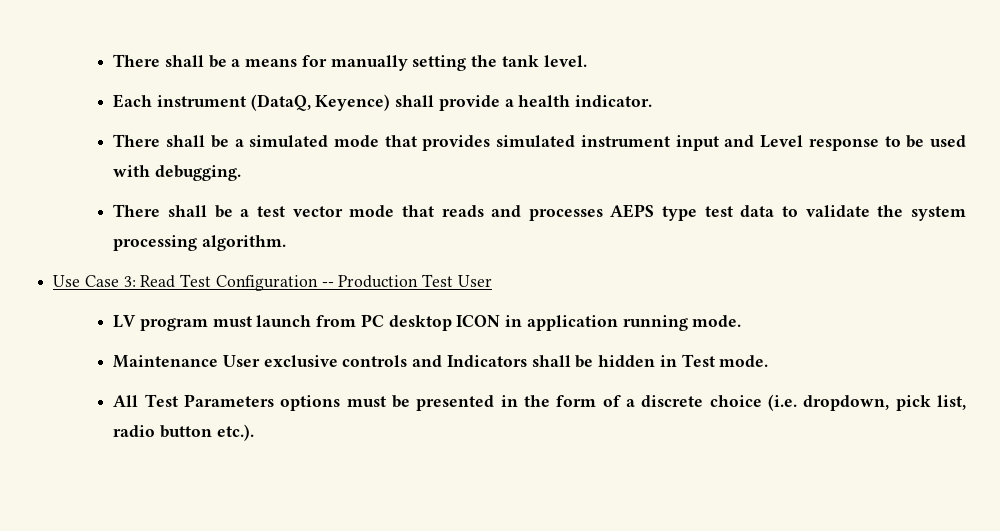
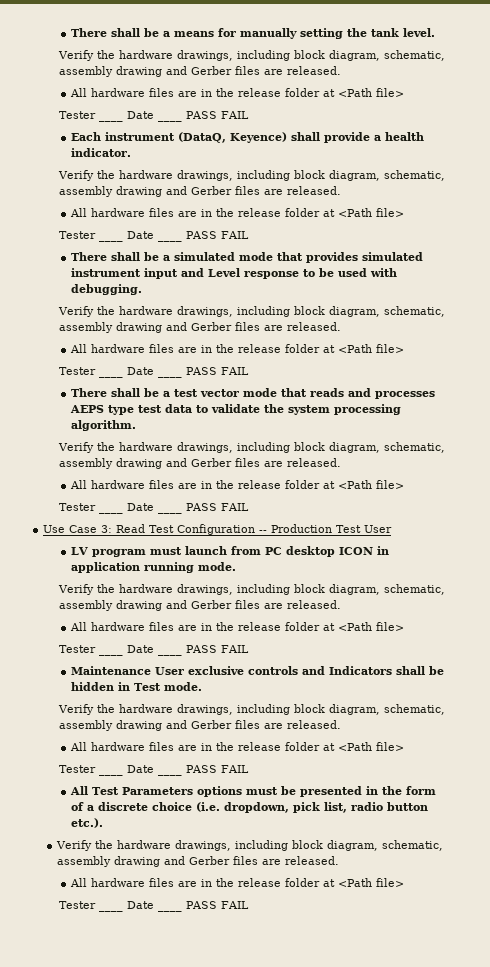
(587, 61) none -> [57,50,445,61] [58,66,341,77] [69,88,404,97] [58,111,96,119] [98,119,123,122] [126,111,154,119] [157,119,182,122] [185,111,249,119] // Verify the hardware drawings, including block diagram, schematic, assembly drawing and Gerber files are released. // All hardware files are in the release folder at <Path file> // Tester ____ Date ____ PASS FAIL
(653, 101) none -> [57,170,445,181] [58,186,341,197] [69,208,404,217] [58,231,96,239] [98,239,123,242] [126,231,154,239] [157,239,182,242] [185,231,249,239] // Verify the hardware drawings, including block diagram, schematic, assembly drawing and Gerber files are released. // All hardware files are in the release folder at <Path file> // Tester ____ Date ____ PASS FAIL
(242, 173) none -> [57,306,445,317] [58,322,341,333] [69,344,404,353] [58,367,96,375] [98,375,123,378] [126,367,154,375] [157,375,182,378] [185,367,249,375] // Verify the hardware drawings, including block diagram, schematic, assembly drawing and Gerber files are released. // All hardware files are in the release folder at <Path file> // Tester ____ Date ____ PASS FAIL
(287, 243) none -> [57,442,445,453] [58,458,341,469] [69,480,404,489] [58,503,96,511] [98,511,123,514] [126,503,154,511] [157,511,182,514] [185,503,249,511] // Verify the hardware drawings, including block diagram, schematic, assembly drawing and Gerber files are released. // All hardware files are in the release folder at <Path file> // Tester ____ Date ____ PASS FAIL
(742, 321) none -> [57,584,445,595] [58,600,341,611] [69,622,404,631] [58,645,96,653] [98,653,123,656] [126,645,154,653] [157,653,182,656] [185,645,249,653] // Verify the hardware drawings, including block diagram, schematic, assembly drawing and Gerber files are released. // All hardware files are in the release folder at <Path file> // Tester ____ Date ____ PASS FAIL
(769, 361) none -> [57,704,445,715] [58,720,341,731] [69,742,404,751] [58,765,96,773] [98,773,123,776] [126,765,154,773] [157,773,182,776] [185,765,249,773] // Verify the hardware drawings, including block diagram, schematic, assembly drawing and Gerber files are released. // All hardware files are in the release folder at <Path file> // Tester ____ Date ____ PASS FAIL
(254, 432) none -> [55,840,443,851] [56,856,339,867] [69,878,404,887] [58,901,96,909] [98,909,123,912] [126,901,154,909] [157,909,182,912] [185,901,249,909] // Verify the hardware drawings, including block diagram, schematic, assembly drawing and Gerber files are released. // All hardware files are in the release folder at <Path file> // Tester ____ Date ____ PASS FAIL

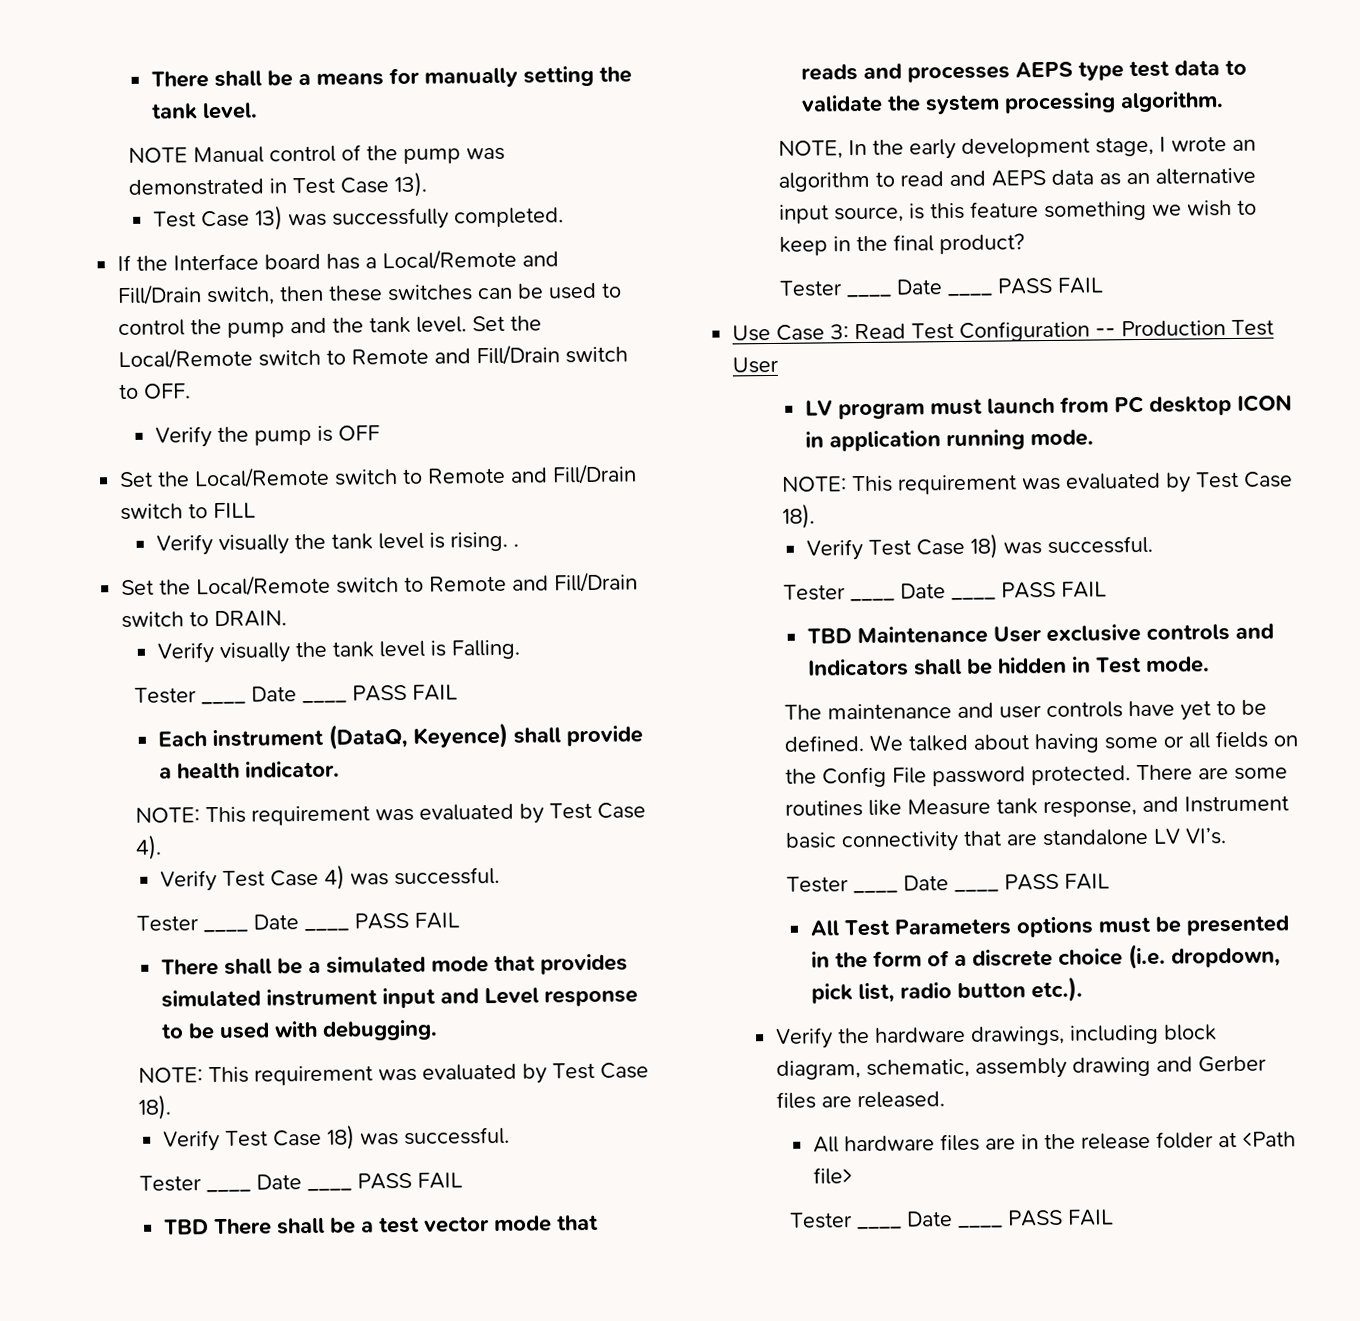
[57,50,445,61] [58,66,341,77] [69,88,404,97] Verify the hardware drawings, including block diagram, schematic, assembly drawing and Gerber files are released. // All hardware files are in the release folder at <Path file> -> [127,144,505,164] [127,171,427,198] [153,205,565,231] [117,248,560,272] [117,282,623,306] [118,315,543,338] [118,344,629,370] [118,383,192,400] [155,425,381,448] [119,463,638,489] [120,502,257,521] [156,531,520,556] [121,571,639,597] [121,610,288,629] [157,639,521,664] NOTE Manual control of the pump was demonstrated in Test Case 13). // Test Case 13) was successfully completed. // If the Interface board has a Local/Remote and Fill/Drain switch, then these switches can be used to control the pump and the tank level. Set the Local/Remote switch to Remote and Fill/Drain switch to OFF. // Verify the pump is OFF // Set the Local/Remote switch to Remote and Fill/Drain switch to FILL // Verify visually the tank level is rising. . // Set the Local/Remote switch to Remote and Fill/Drain switch to DRAIN. // Verify visually the tank level is Falling.
[57,170,445,181] [58,186,341,197] [69,208,404,217] Verify the hardware drawings, including block diagram, schematic, assembly drawing and Gerber files are released. // All hardware files are in the release folder at <Path file> -> [134,802,646,826] [134,834,162,860] [160,864,501,892] NOTE: This requirement was evaluated by Test Case 4). // Verify Test Case 4) was successful.
[57,306,445,317] [58,322,341,333] [69,344,404,353] [58,367,96,375] [98,375,123,378] [126,367,154,375] [157,375,182,378] [185,367,249,375] Verify the hardware drawings, including block diagram, schematic, assembly drawing and Gerber files are released. // All hardware files are in the release folder at <Path file> // Tester ____ Date ____ PASS FAIL // -> [137,1062,649,1086] [137,1094,171,1120] [163,1124,511,1152] [138,1172,463,1193] [164,1219,210,1235] NOTE: This requirement was evaluated by Test Case 18). // Verify Test Case 18) was successful. // Tester ____ Date ____ PASS FAIL // TBD
[57,442,445,453] [58,458,341,469] [69,480,404,489] Verify the hardware drawings, including block diagram, schematic, assembly drawing and Gerber files are released. // All hardware files are in the release folder at <Path file> -> [777,136,1256,160] [777,167,1256,192] [778,199,1257,224] [778,233,1025,256] NOTE, In the early development stage, I wrote an algorithm to read and AEPS data as an alternative input source, is this feature something we wish to keep in the final product?
[57,584,445,595] [58,600,341,611] [69,622,404,631] [58,645,96,653] [98,653,123,656] [126,645,154,653] [157,653,182,656] [185,645,249,653] Verify the hardware drawings, including block diagram, schematic, assembly drawing and Gerber files are released. // All hardware files are in the release folder at <Path file> // Tester ____ Date ____ PASS FAIL // -> [781,471,1293,495] [781,503,815,529] [806,533,1154,561] [782,581,1107,602] [807,628,853,644] NOTE: This requirement was evaluated by Test Case 18). // Verify Test Case 18) was successful. // Tester ____ Date ____ PASS FAIL // TBD
[57,704,445,715] [58,720,341,731] [69,742,404,751] Verify the hardware drawings, including block diagram, schematic, assembly drawing and Gerber files are released. // All hardware files are in the release folder at <Path file> -> [783,699,1267,721] [783,730,1298,754] [784,764,1288,788] [784,795,1289,818] [784,827,1227,853] The maintenance and user controls have yet to be defined. We talked about having some or all fields on the Config File password protected. There are some routines like Measure tank response, and Instrument basic connectivity that are standalone LV VI’s.

